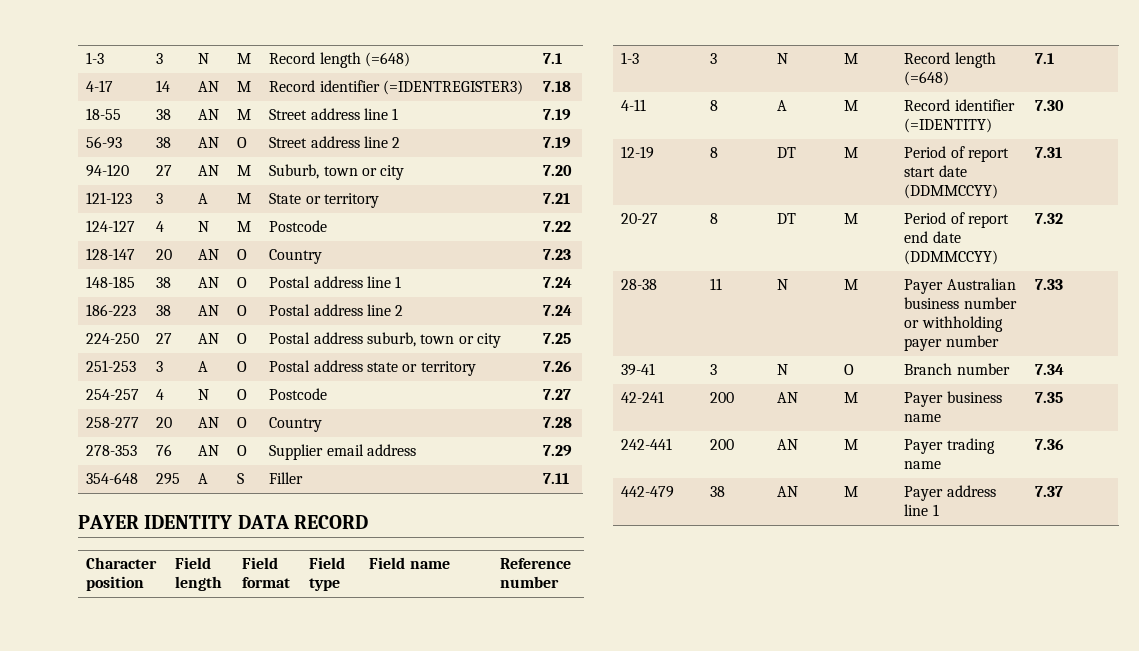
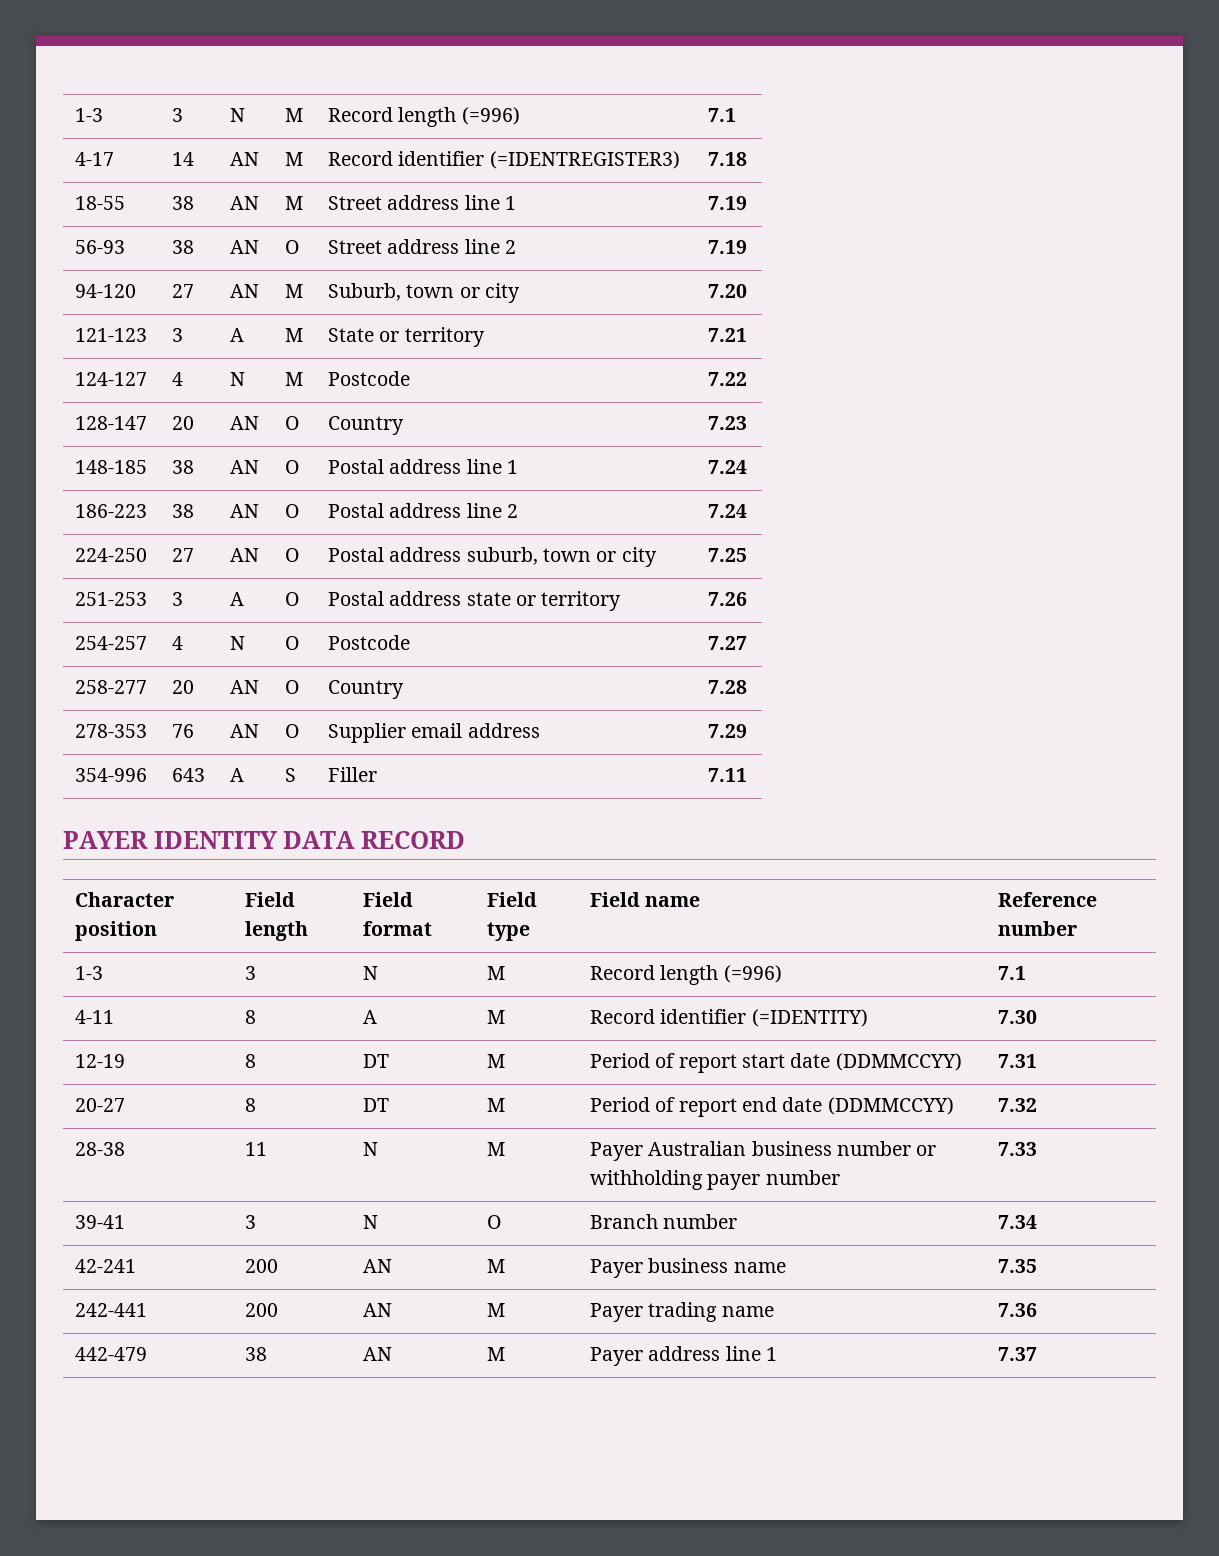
[86,52,105,64] [156,53,164,64] [198,53,210,64] [237,53,252,64] [269,52,411,68] 1-3 | 3 | N | M | Record length (=648) -> [75,108,104,122] [172,108,184,122] [230,108,246,122] [285,108,304,122] [328,107,520,127] 1-3 | 3 | N | M | Record length (=996)
[86,472,139,484] [156,473,181,485] 354-648 | 295 -> [75,768,148,782] [172,768,206,782] 354-996 | 643
[904,71,950,86] (=648) -> [723,965,782,983] (=996)

